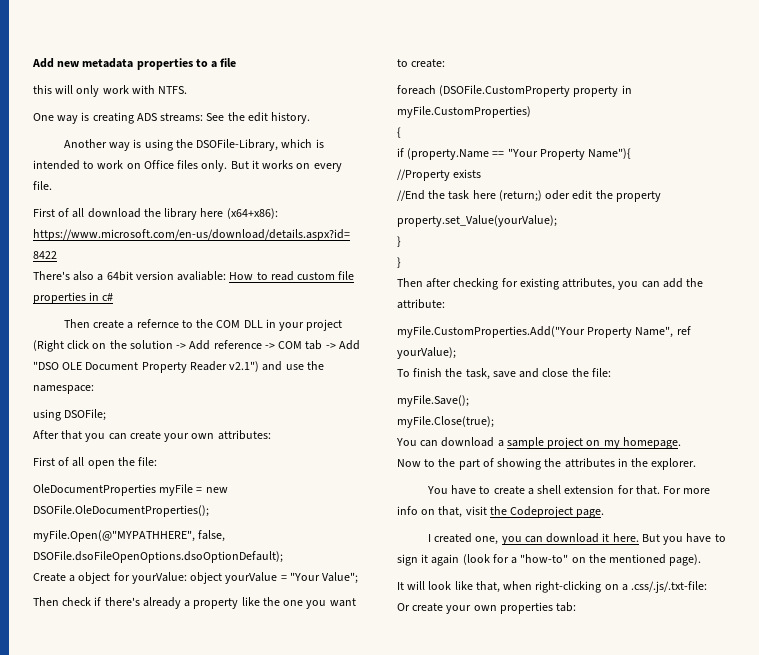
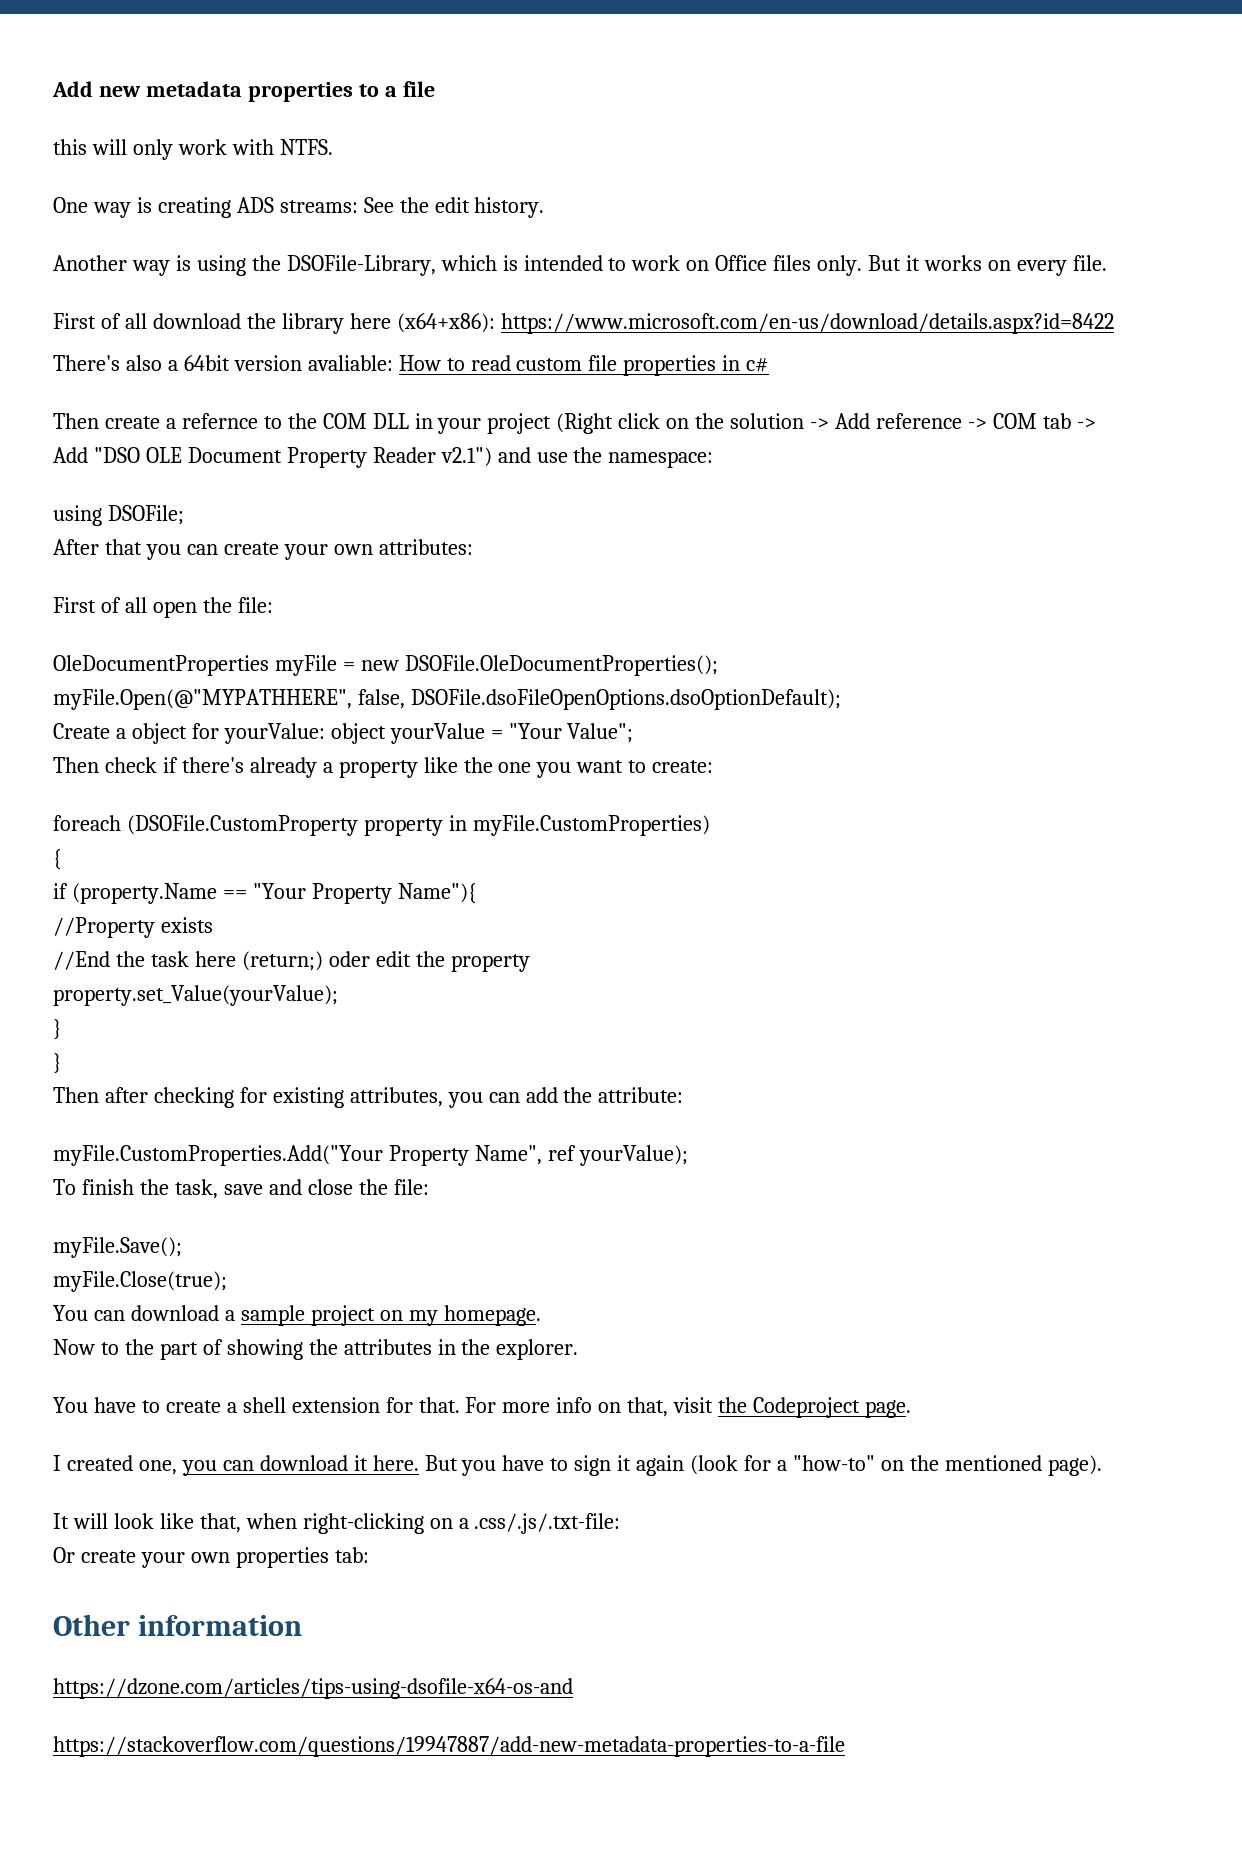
(577, 607) none -> [53,1614,302,1636] [53,1678,573,1699] [53,1736,845,1757] // Other information // https://dzone.com/articles/tips-using-dsofile-x64-os-and // https://stackoverflow.com/questions/19947887/add-new-metadata-properties-to-a-file

